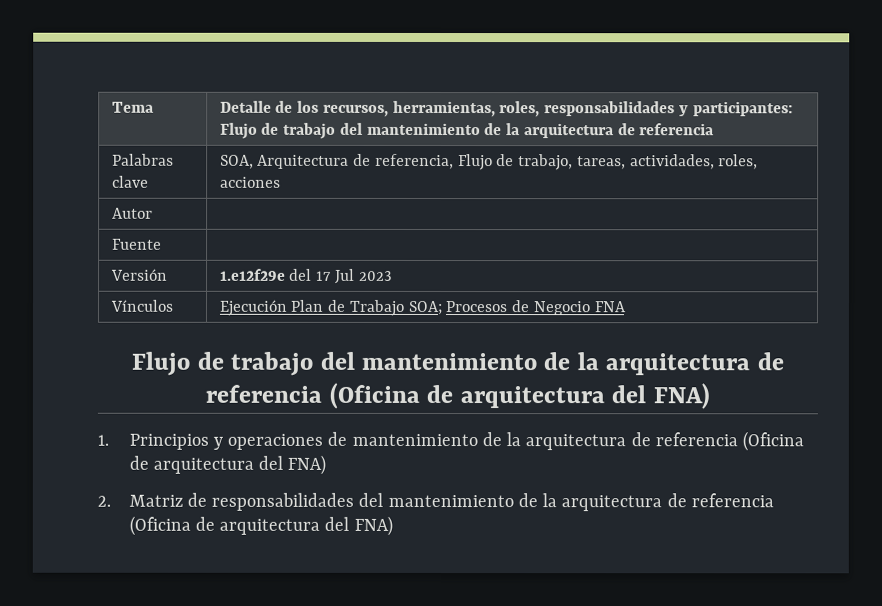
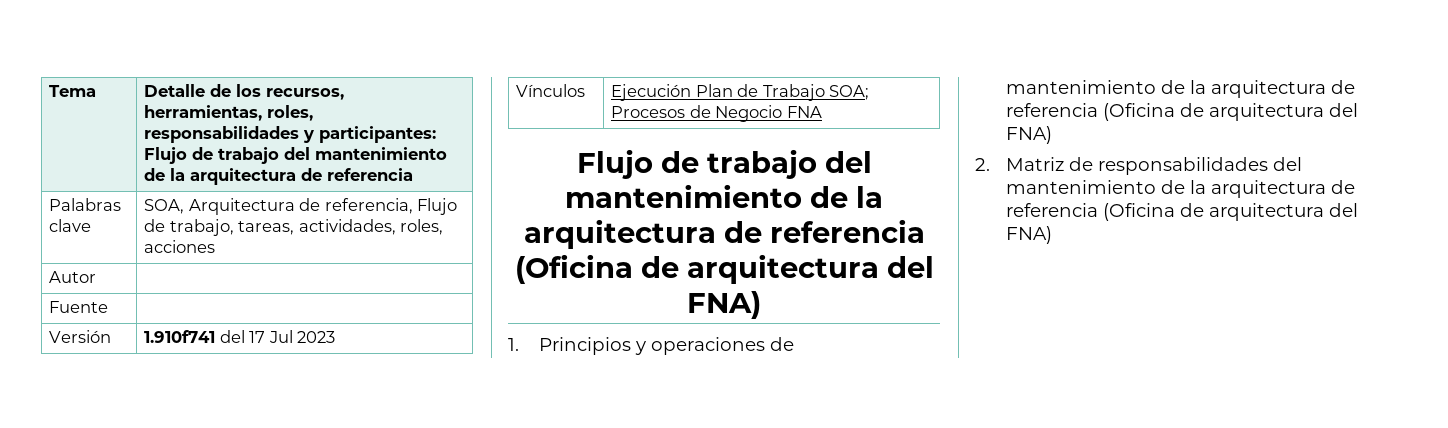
[219,268,286,281] 1.e12f29e -> [144,330,216,343] 1.910f741

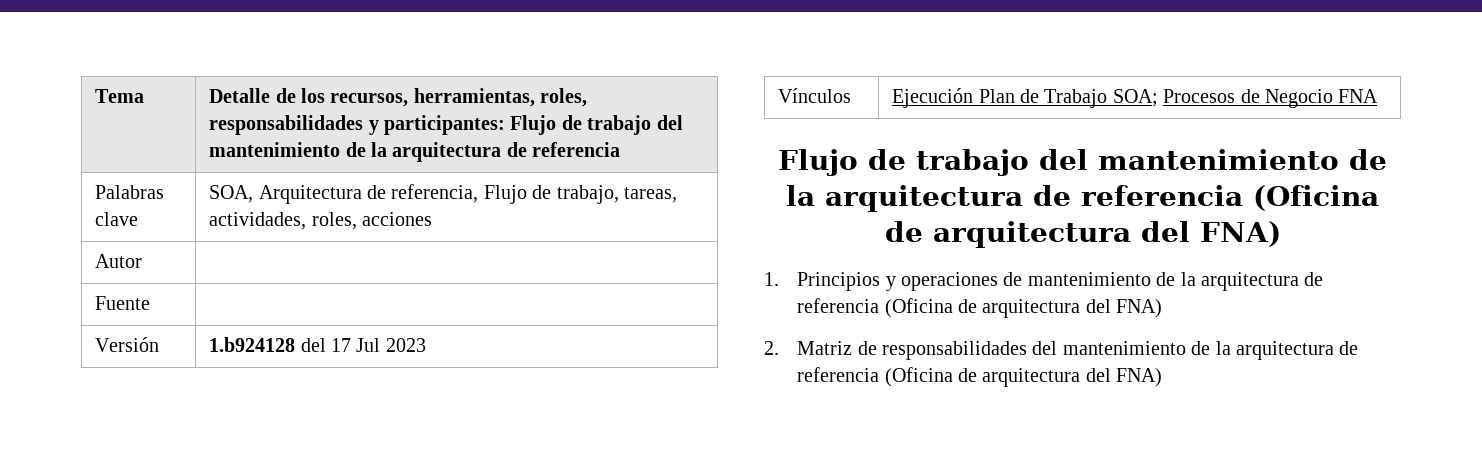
[144,330,216,343] 1.910f741 -> [209,337,296,352] 1.b924128

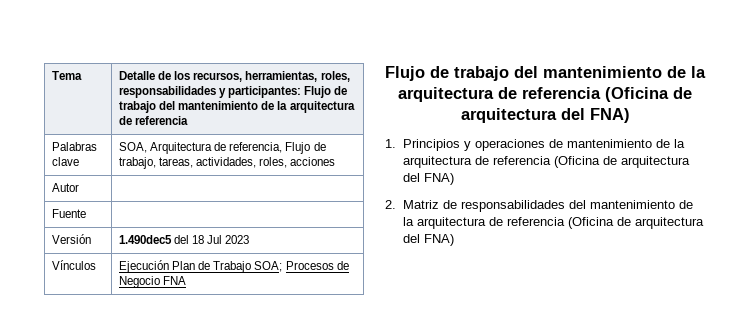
[209,337,352,352] 1.b924128 del 17 -> [119,235,205,244] 1.490dec5 del 18

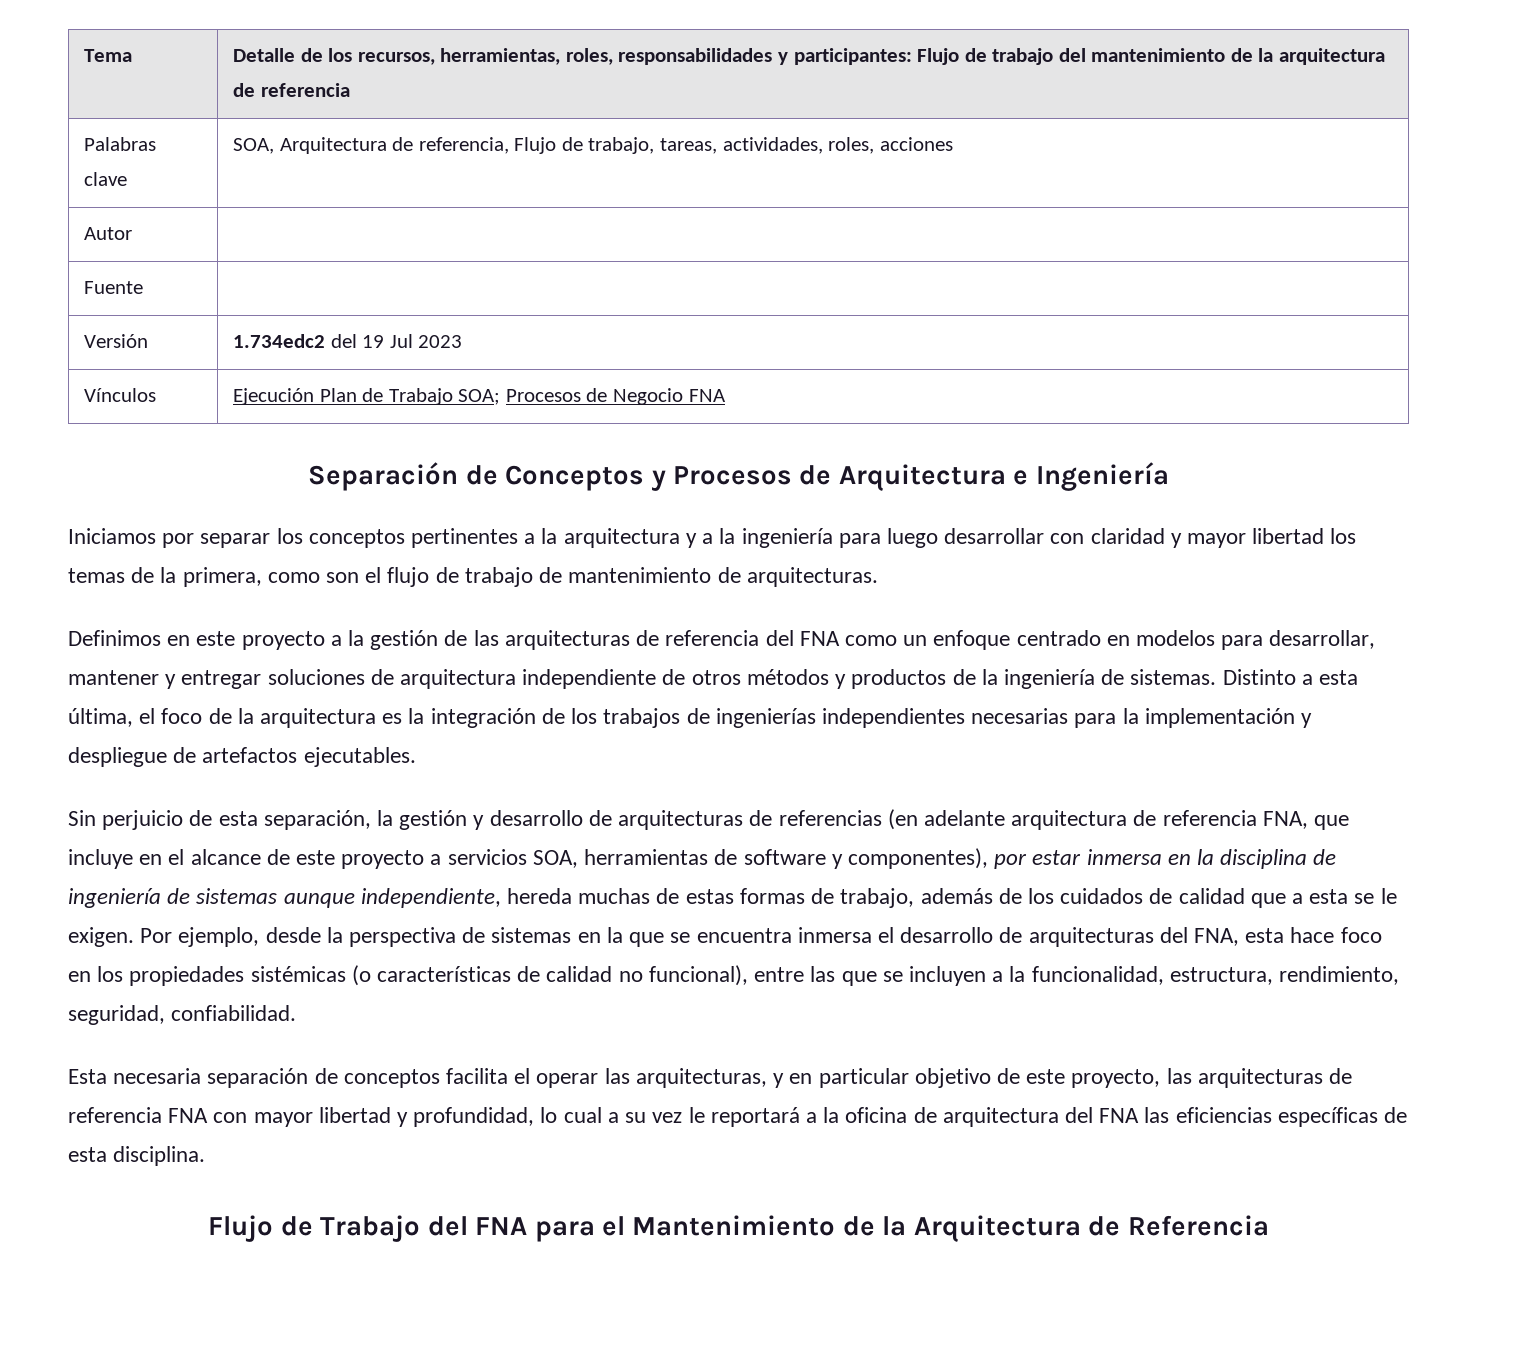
[119,235,205,244] 1.490dec5 del 18 -> [233,334,385,348] 1.734edc2 del 19
[385,66,706,81] [398,87,692,102] [460,108,630,123] [385,139,685,151] [402,156,690,168] [402,173,454,185] [385,200,693,212] [402,217,704,229] [402,234,454,246] Flujo de trabajo del mantenimiento de la arquitectura de referencia (Oficina de arquitectura del FNA) // 1. Principios y operaciones de mantenimiento de la arquitectura de referencia (Oficina de arquitectura del FNA) // 2. Matriz de responsabilidades del mantenimiento de la arquitectura de referencia (Oficina de arquitectura del FNA) -> [308,462,1169,491] [68,528,1357,548] [68,567,878,587] [68,630,1376,650] [68,669,1358,689] [68,708,1312,728] [68,747,416,767] [68,809,1349,830] [68,848,1337,869] [68,888,1397,908] [68,927,1382,947] [68,965,1399,986] [68,1005,297,1025] [68,1068,1352,1088] [68,1107,1408,1127] [68,1146,206,1166] [208,1215,1269,1242] Separación de Conceptos y Procesos de Arquitectura e Ingeniería // Iniciamos por separar los conceptos pertinentes a la arquitectura y a la ingeniería para luego desarrollar con claridad y mayor libertad los temas de la primera, como son el flujo de trabajo de mantenimiento de arquitecturas. // Definimos en este proyecto a la gestión de las arquitecturas de referencia del FNA como un enfoque centrado en modelos para desarrollar, mantener y entregar soluciones de arquitectura independiente de otros métodos y productos de la ingeniería de sistemas. Distinto a esta última, el foco de la arquitectura es la integración de los trabajos de ingenierías independientes necesarias para la implementación y despliegue de artefactos ejecutables. // Sin perjuicio de esta separación, la gestión y desarrollo de arquitecturas de referencias (en adelante arquitectura de referencia FNA, que incluye en el alcance de este proyecto a servicios SOA, herramientas de software y componentes), por estar inmersa en la disciplina de ingeniería de sistemas aunque independiente, hereda muchas de estas formas de trabajo, además de los cuidados de calidad que a esta se le exigen. Por ejemplo, desde la perspectiva de sistemas en la que se encuentra inmersa el desarrollo de arquitecturas del FNA, esta hace foco en los propiedades sistémicas (o características de calidad no funcional), entre las que se incluyen a la funcionalidad, estructura, rendimiento, seguridad, confiabilidad. // Esta necesaria separación de conceptos facilita el operar las arquitecturas, y en particular objetivo de este proyecto, las arquitecturas de referencia FNA con mayor libertad y profundidad, lo cual a su vez le reportará a la oficina de arquitectura del FNA las eficiencias específicas de esta disciplina. // Flujo de Trabajo del FNA para el Mantenimiento de la Arquitectura de Referencia

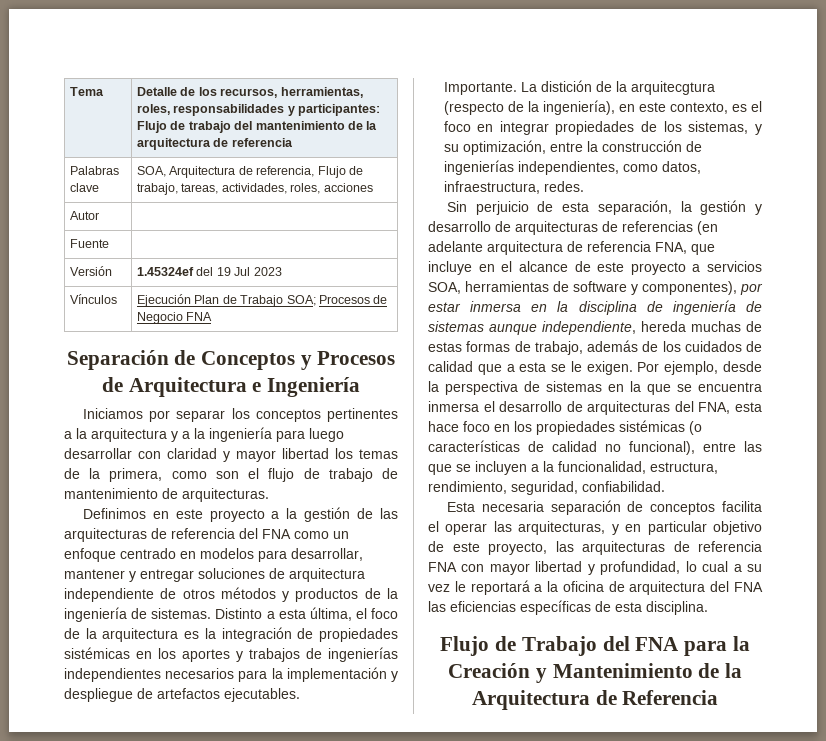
[233,334,326,348] 1.734edc2 -> [137,267,195,276] 1.45324ef
[571,708,598,724] los -> [319,628,398,642] [64,647,243,662] propiedades sistémicas en los aportes y
[971,708,1069,724] necesarias -> [165,668,235,679] necesarios
(416, 757) none -> [443,80,715,95] [443,100,762,115] [443,121,762,135] [443,140,702,155] [443,160,701,175] [443,181,584,194] // Importante. La distición de la arquitecgtura (respecto de la ingeniería), en este contexto, es el foco en integrar propiedades de los sistemas, y su optimización, entre la construcción de ingenierías independientes, como datos, infraestructura, redes.
[602,1216,625,1236] el -> [732,636,750,651] [448,663,547,683] la Creación y

